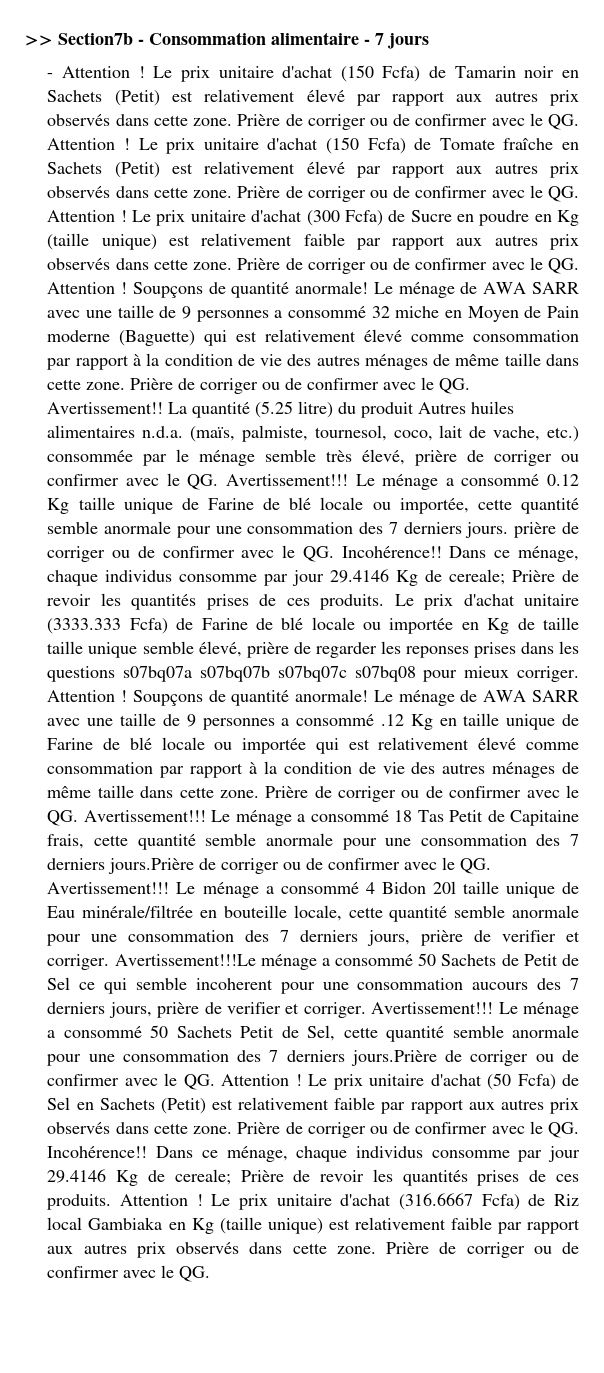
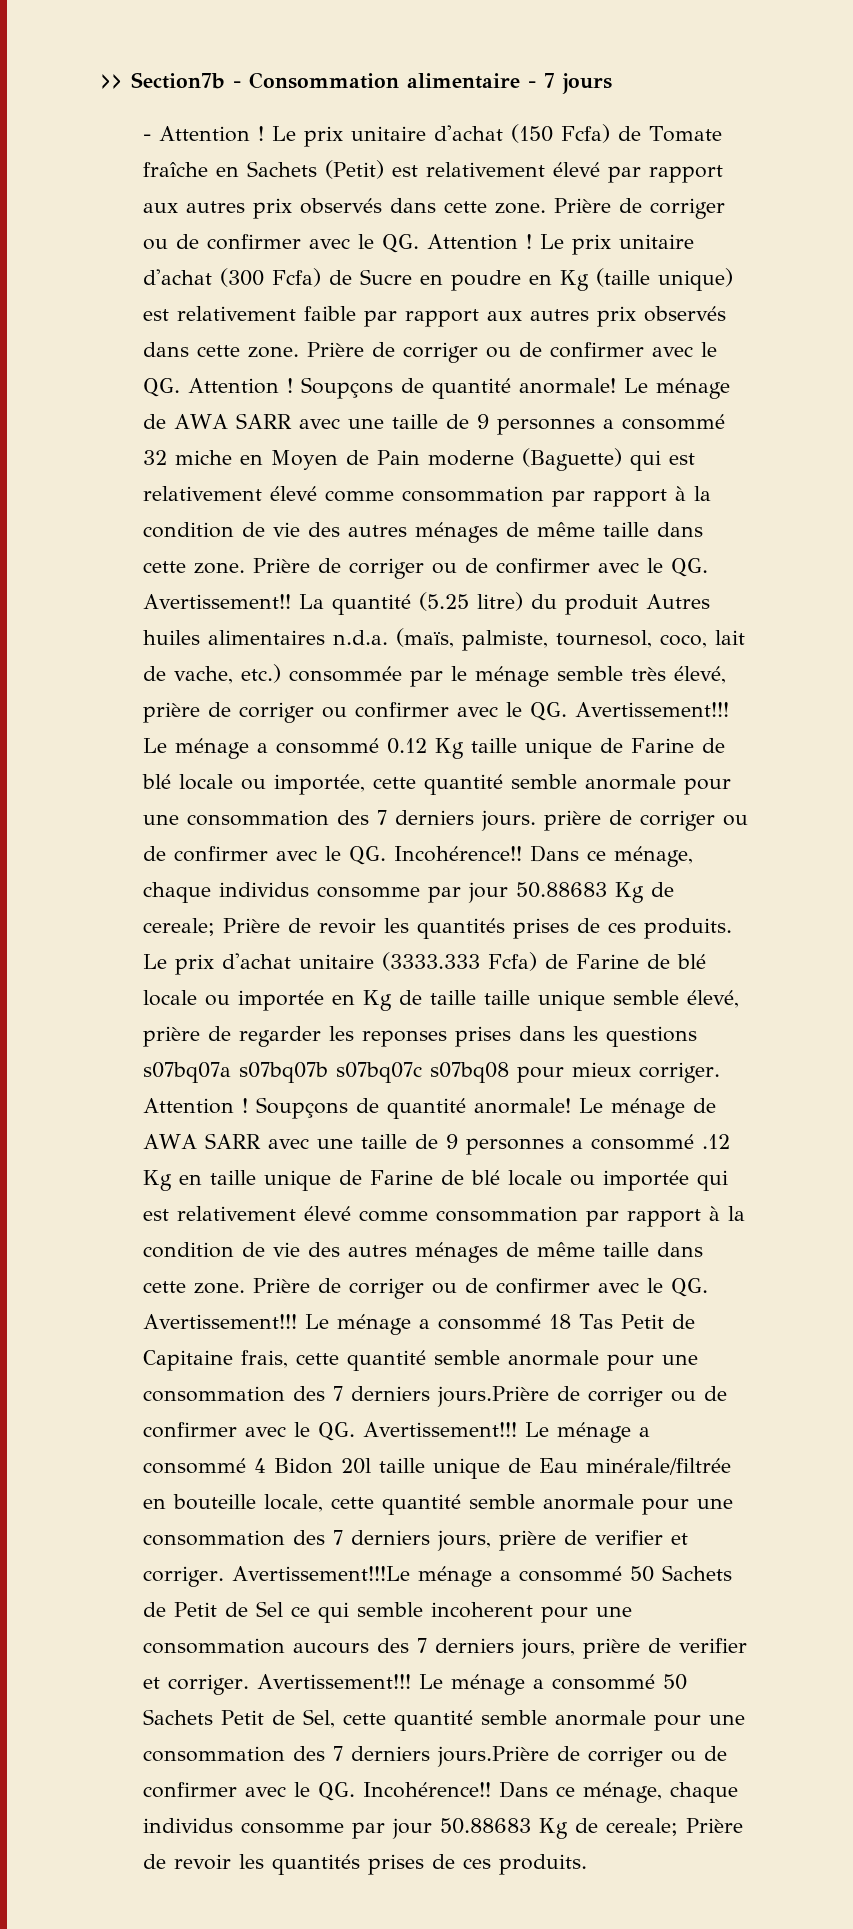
[454,66,579,78] [47,89,579,106] [47,113,580,130] [47,137,432,154] Tamarin noir en Sachets (Petit) est relativement élevé par rapport aux autres prix observés dans cette zone. Prière de corriger ou de confirmer avec le QG. Attention ! Le prix unitaire d'achat (150 Fcfa) de -> (641, 133) none
[330,569,390,583] 29.4146 -> [515,882,607,898] 50.88683
[221,1073,580,1090] [47,1097,579,1114] [47,1121,580,1138] [47,1146,580,1162] [47,1169,107,1183] Attention ! Le prix unitaire d'achat (50 Fcfa) de Sel en Sachets (Petit) est relativement faible par rapport aux autres prix observés dans cette zone. Prière de corriger ou de confirmer avec le QG. Incohérence!! Dans ce ménage, chaque individus consomme par jour 29.4146 -> [362,1781,738,1803] [142,1818,531,1839] Incohérence!! Dans ce ménage, chaque individus consomme par jour 50.88683
[120,1193,579,1210] [47,1217,580,1234] [47,1242,580,1258] [47,1265,211,1282] Attention ! Le prix unitaire d'achat (316.6667 Fcfa) de Riz local Gambiaka en Kg (taille unique) est relativement faible par rapport aux autres prix observés dans cette zone. Prière de corriger ou de confirmer avec le QG. -> (587, 1864) none

